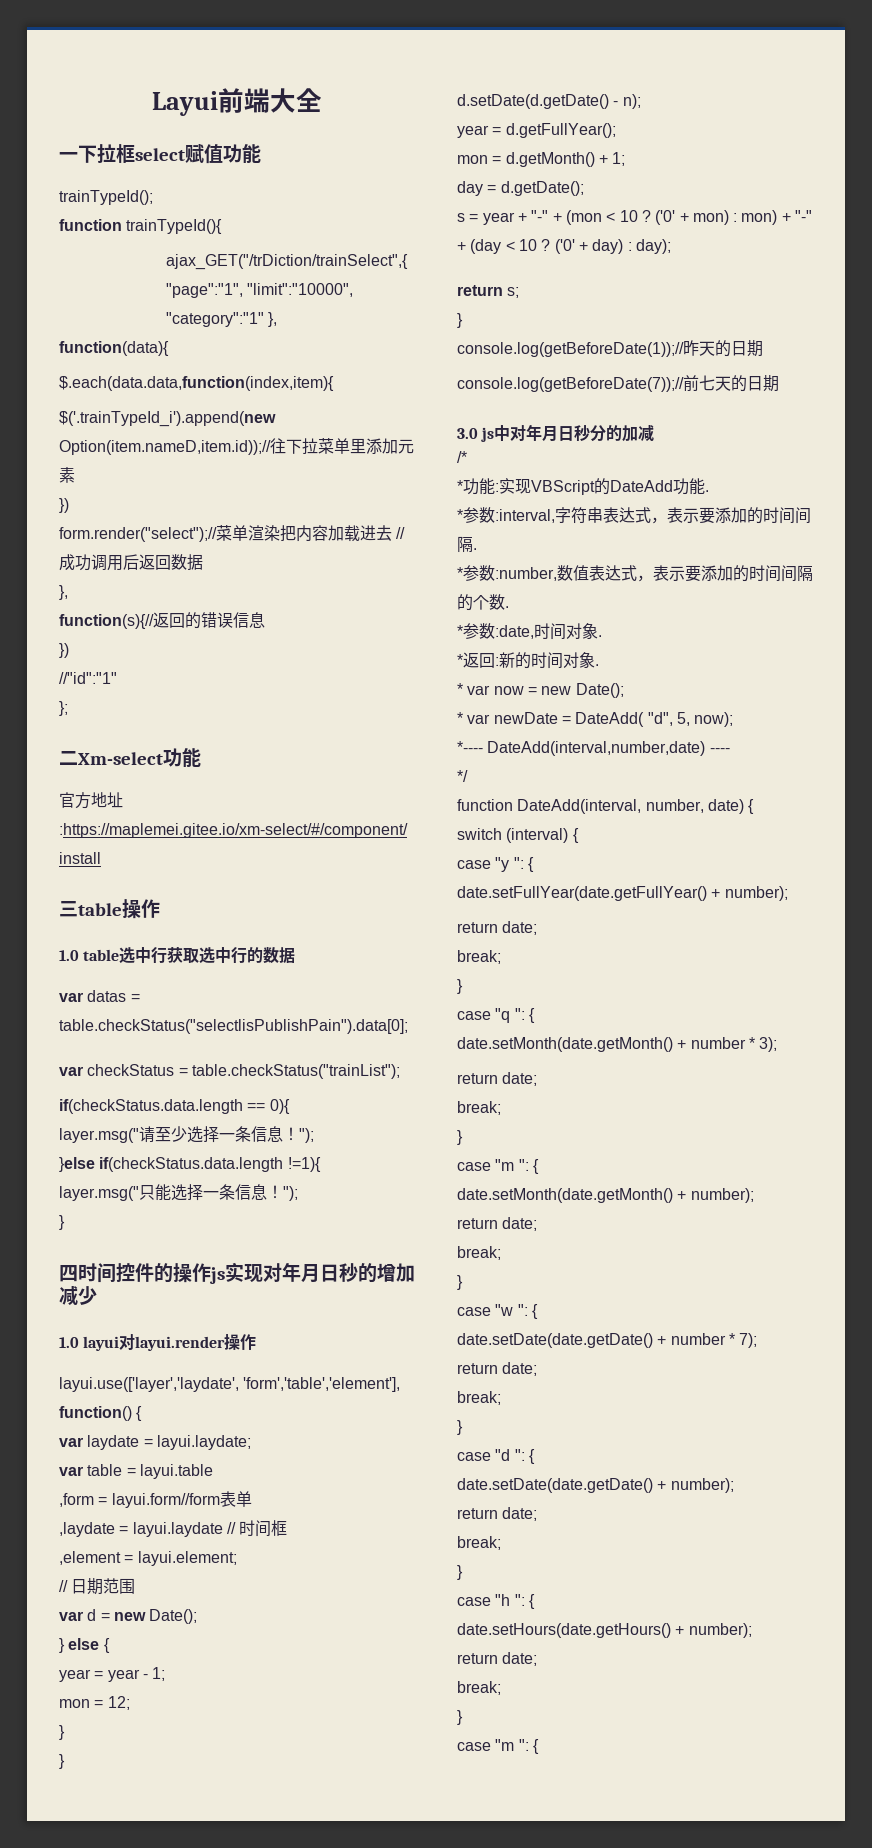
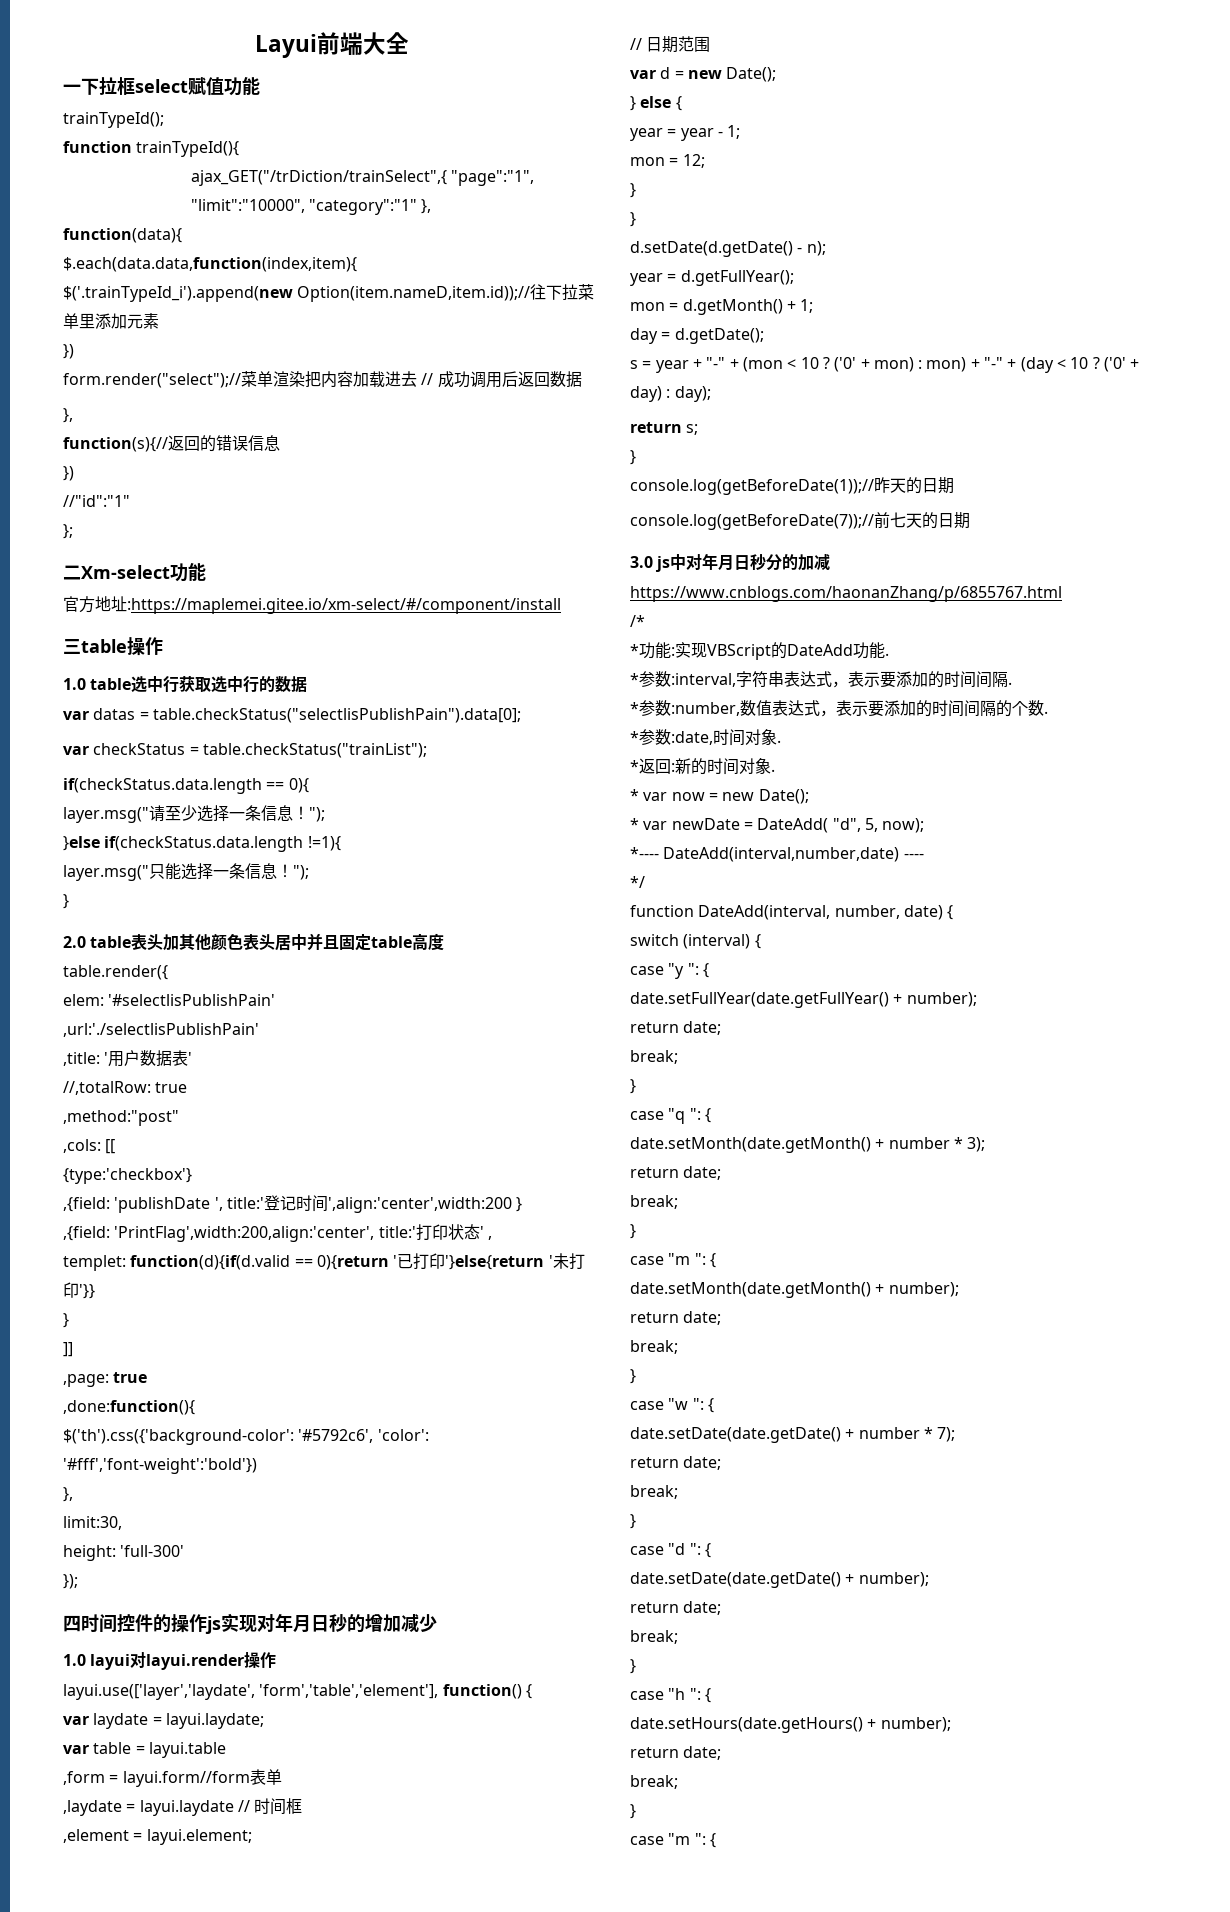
(65, 1222) none -> [63,933,445,951] [63,965,168,980] [63,994,276,1006] [63,1023,259,1037] [63,1050,193,1067] [63,1081,188,1095] [63,1110,179,1126] [63,1139,116,1154] [63,1168,192,1184] [63,1195,523,1213] [63,1224,492,1242] [63,1253,585,1271] [63,1282,95,1299] [63,1313,69,1328] [63,1342,73,1357] [63,1372,148,1387] [63,1400,195,1415] [63,1429,429,1445] [63,1458,257,1474] [63,1487,73,1502] [63,1516,122,1530] [63,1545,185,1561] [63,1574,78,1589] // 2.0 table表头加其他颜色表头居中并且固定table高度 // table.render({ // elem: '#selectlisPublishPain' // ,url:'./selectlisPublishPain' // ,title: '用户数据表' // //,totalRow: true // ,method:"post" // ,cols: [[ // {type:'checkbox'} // ,{field: 'publishDate ', title:'登记时间',align:'center',width:200 } // ,{field: 'PrintFlag',width:200,align:'center', title:'打印状态' , // templet: function(d){if(d.valid == 0){return '已打印'}else{return '未打印'}} // } // ]] // ,page: true // ,done:function(){ // $('th').css({'background-color': '#5792c6', 'color': '#fff','font-weight':'bold'}) // }, // limit:30, // height: 'full-300' // });
(655, 433) none -> [630,586,1062,602] // https://www.cnblogs.com/haonanZhang/p/6855767.html

